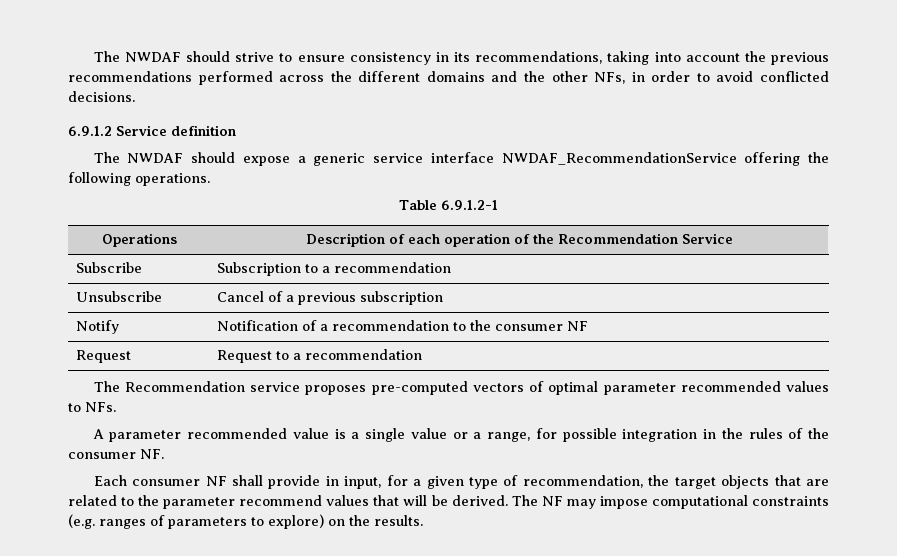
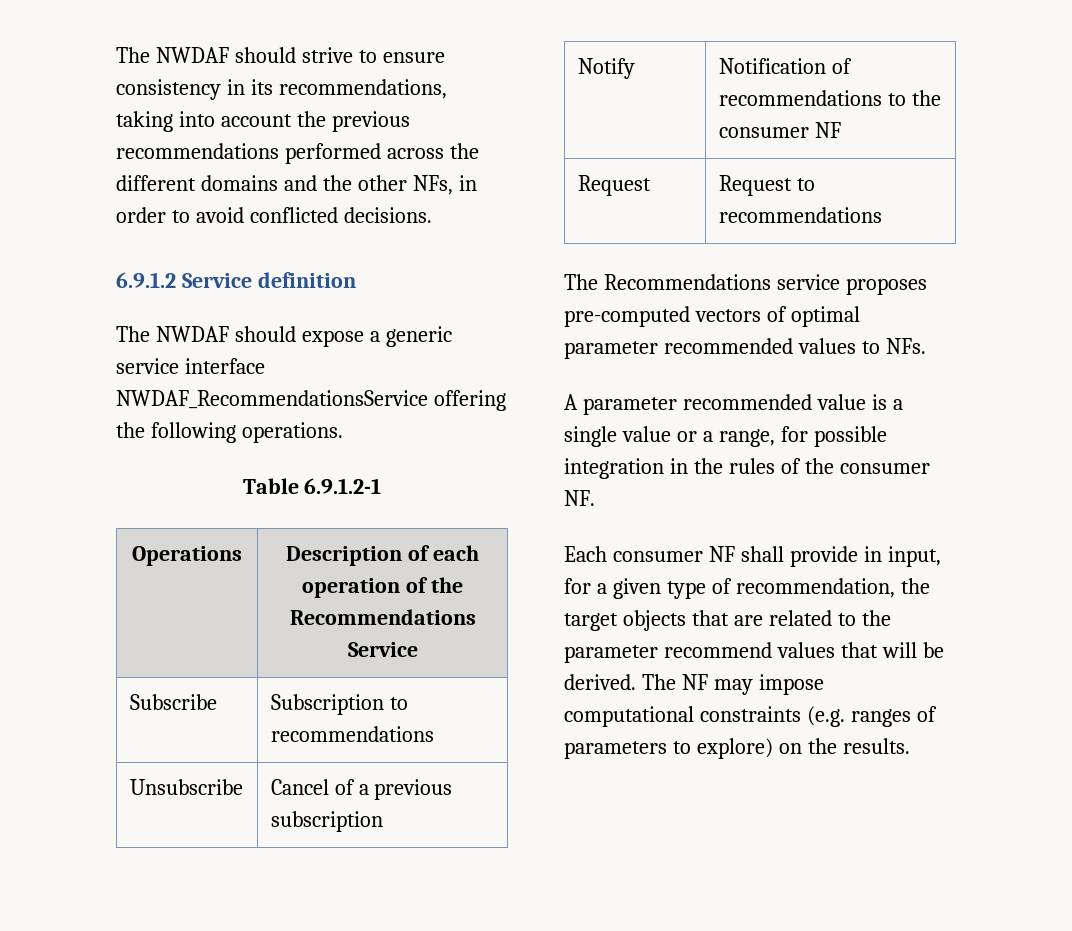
[501,152,737,165] NWDAF_RecommendationService -> [116,390,428,409] NWDAF_RecommendationsService
[557,233,678,244] Recommendation -> [289,609,476,625] Recommendations
[322,262,452,273] a recommendation -> [270,726,434,742] recommendations
[320,320,450,331] a recommendation -> [718,90,882,106] recommendations
[293,349,423,360] [93,381,245,392] a recommendation // The Recommendation -> [718,207,882,223] [564,274,771,290] recommendations // The Recommendations

